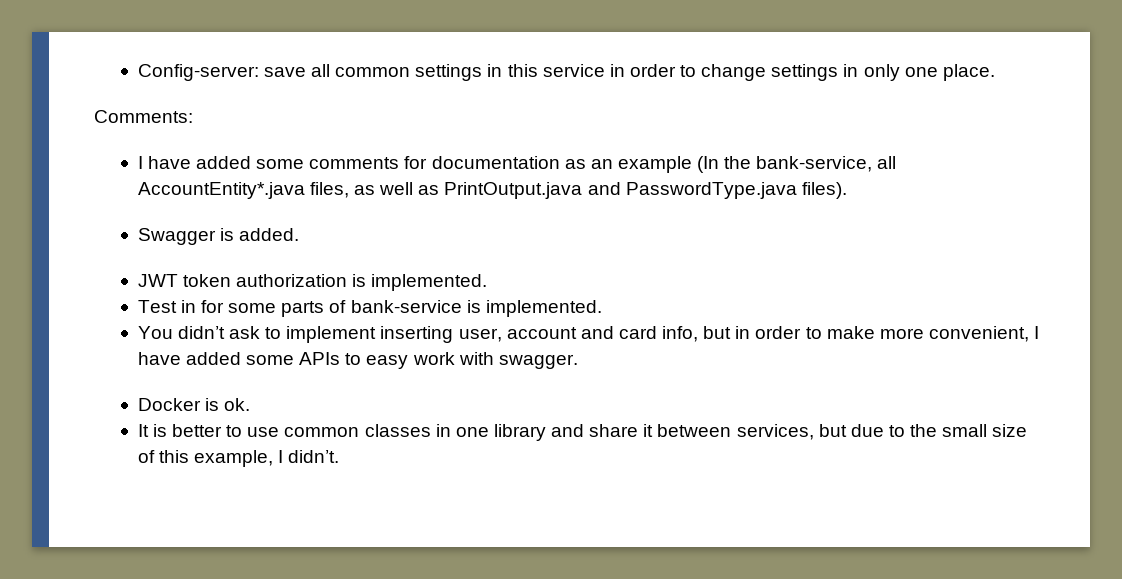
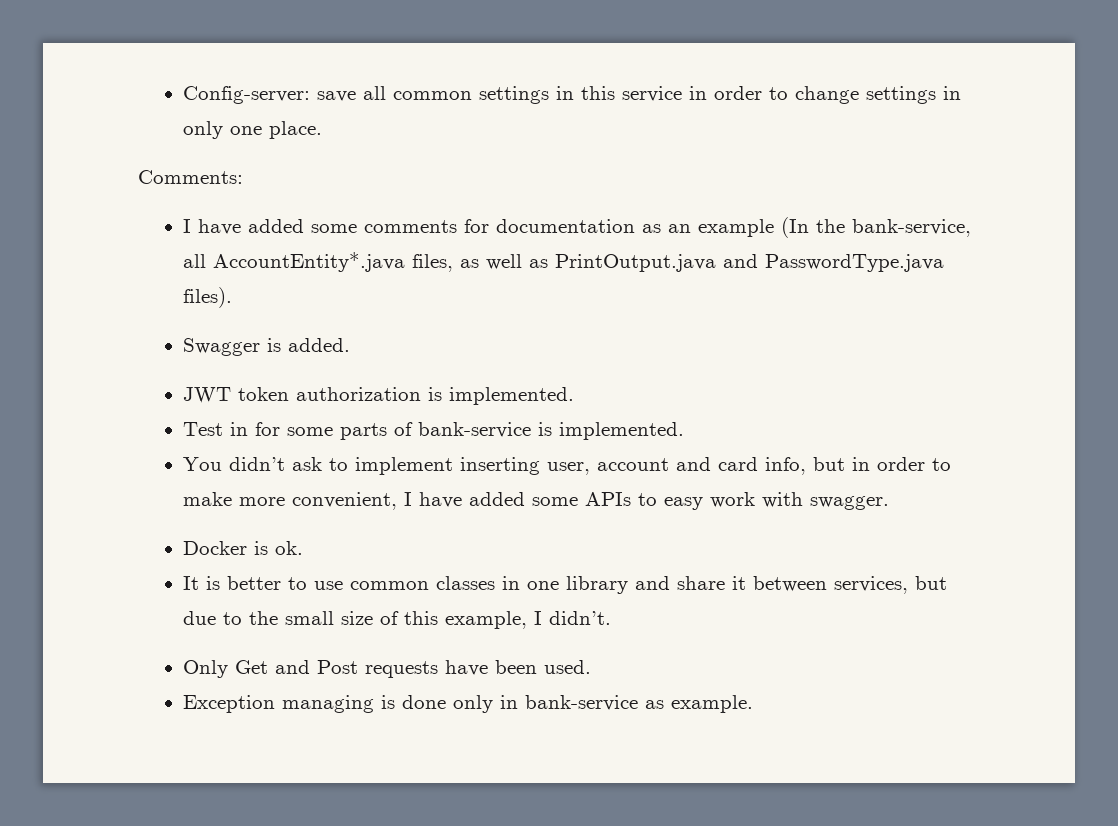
(340, 456) none -> [183,660,592,678] [183,695,754,713] // Only Get and Post requests have been used. // Exception managing is done only in bank-service as example.

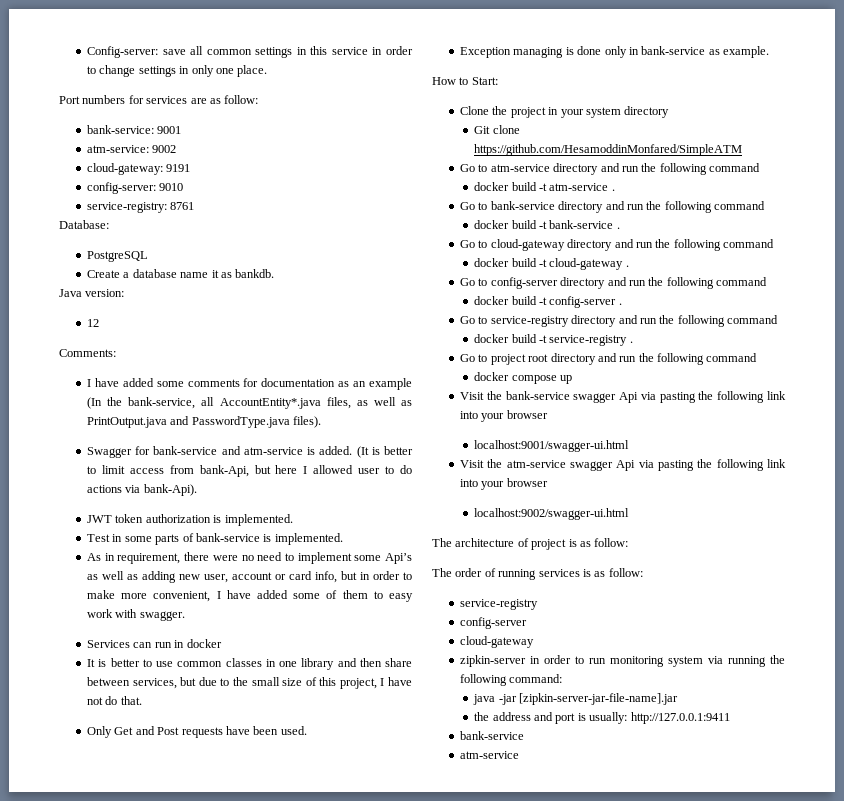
(323, 130) none -> [59,95,259,104] [87,125,182,134] [87,145,177,153] [87,163,191,175] [87,182,184,194] [87,202,195,213] [59,220,109,229] [87,251,149,262] [87,269,275,278] [59,289,125,297] [87,319,100,327] // Port numbers for services are as follow: // bank-service: 9001 // atm-service: 9002 // cloud-gateway: 9191 // config-server: 9010 // service-registry: 8761 // Database: // PostgreSQL // Create a database name it as bankdb. // Java version: // 12
[267,338,351,352] is added. -> [135,446,414,458] [87,465,412,477] [87,484,197,496] for bank-service and atm-service is added. (It is better to limit access from bank-Api, but here I allowed user to do actions via bank-Api).
[255,422,281,436] for -> (123, 538) none
[183,457,541,475] You didn’t ask to implement inserting -> [87,552,412,564] [87,571,201,583] As in requirement, there were no need to implement some Api’s as well as adding new
[676,457,712,471] and -> [275,574,287,580] or
[585,492,632,506] APIs -> [326,590,368,599] of them
[183,541,304,555] Docker is ok. -> [87,639,222,648] Services can run in docker
[677,576,747,590] share it -> [359,658,412,667] then share
[445,611,612,629] example, I didn’t. -> [339,677,413,689] [87,696,142,705] project, I have not do that.
(754, 704) none -> [432,77,498,85] [460,106,670,118] [474,125,520,134] [474,144,743,156] [460,163,761,175] [474,182,615,191] [460,201,766,213] [474,220,620,229] [460,239,775,251] [474,258,629,270] [460,277,768,289] [474,296,622,308] [460,315,779,327] [474,334,633,346] [460,353,758,365] [474,372,573,384] [460,391,786,403] [460,410,548,422] [474,440,630,452] [460,459,786,471] [460,478,548,490] [474,508,630,520] [432,538,629,550] [432,568,643,580] [460,599,539,610] [460,617,528,629] [460,636,535,648] [460,655,786,667] [460,674,563,686] [473,693,679,705] [474,712,730,724] [460,731,525,740] [460,751,520,759] // How to Start: // Clone the project in your system directory // Git clone https://github.com/HesamoddinMonfared/SimpleATM // Go to atm-service directory and run the following command // docker build -t atm-service . // Go to bank-service directory and run the following command // docker build -t bank-service . // Go to cloud-gateway directory and run the following command // docker build -t cloud-gateway . // Go to config-server directory and run the following command // docker build -t config-server . // Go to service-registry directory and run the following command // docker build -t service-registry . // Go to project root directory and run the following command // docker compose up // Visit the bank-service swagger Api via pasting the following link into your browser // localhost:9001/swagger-ui.html // Visit the atm-service swagger Api via pasting the following link into your browser // localhost:9002/swagger-ui.html // The architecture of project is as follow: // The order of running services is as follow: // service-registry // config-server // cloud-gateway // zipkin-server in order to run monitoring system via running the following command: // java -jar [zipkin-server-jar-file-name].jar // the address and port is usually: http://127.0.0.1:9411 // bank-service // atm-service

